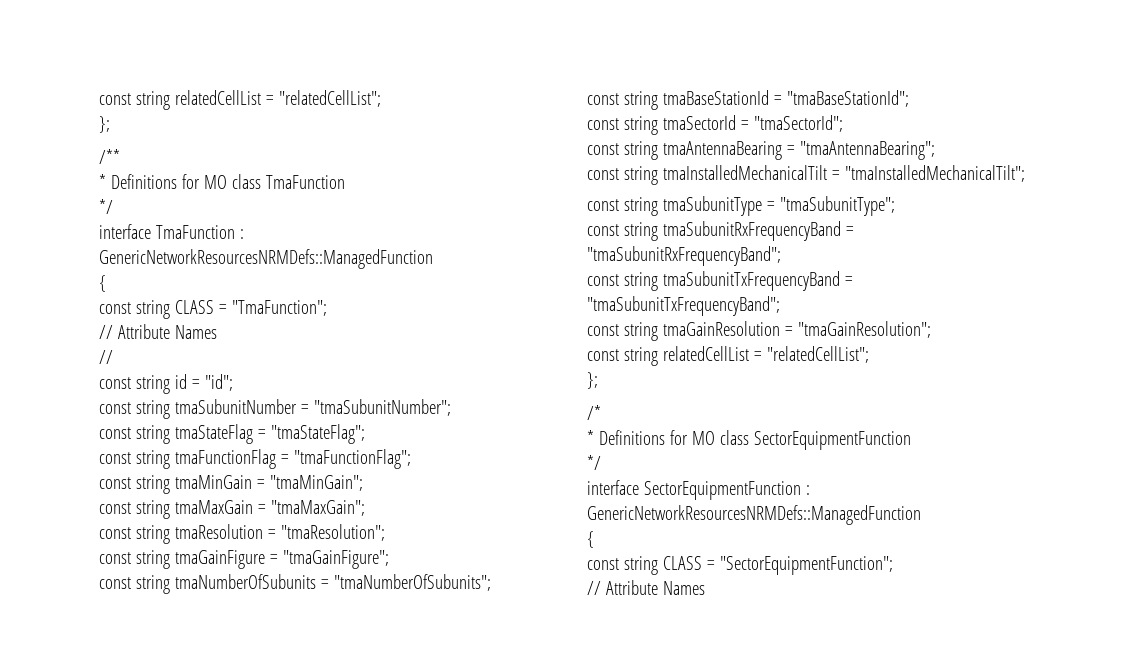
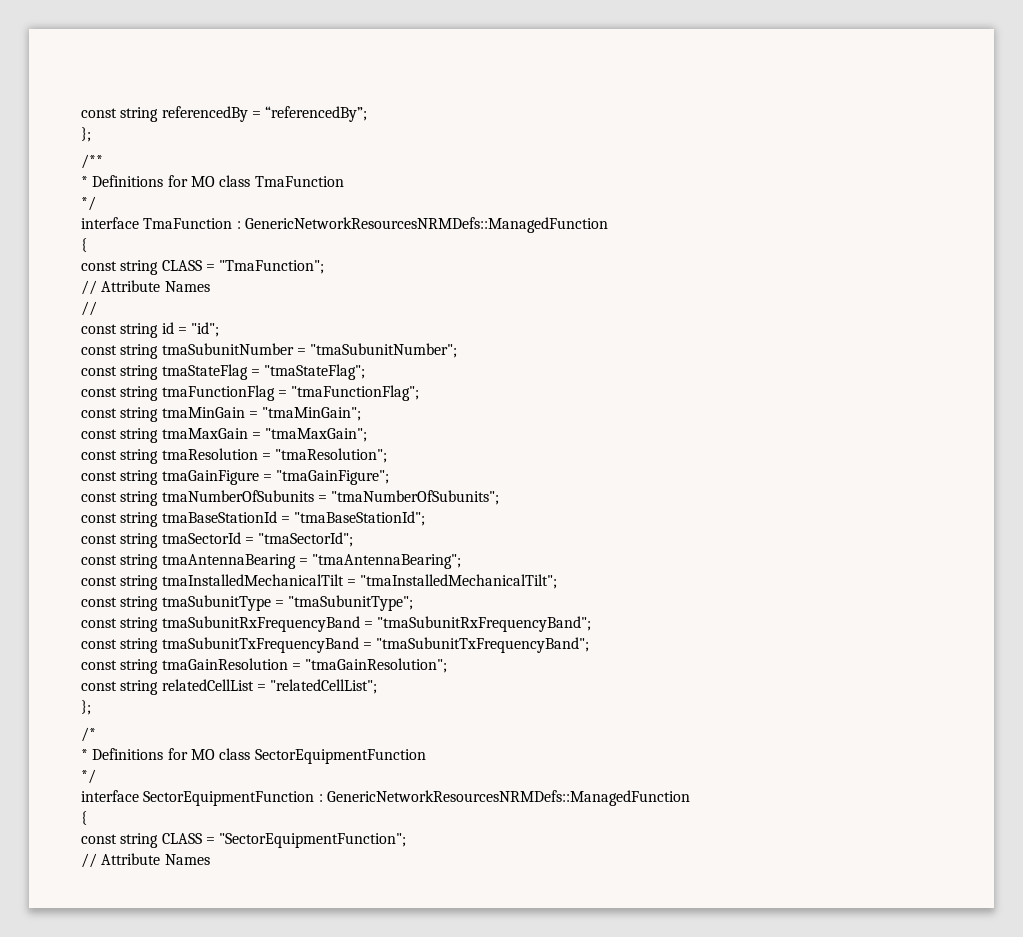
[99,90,381,110] const string relatedCellList = "relatedCellList"; -> [81,106,368,122] const string referencedBy = “referencedBy”;

